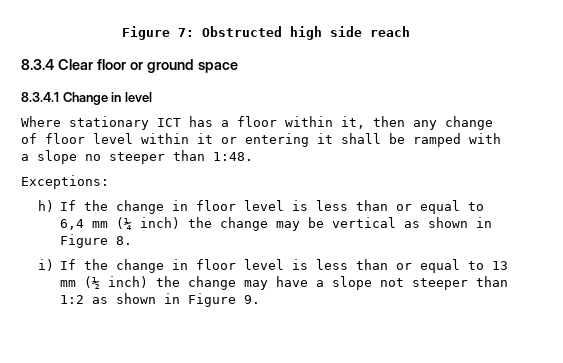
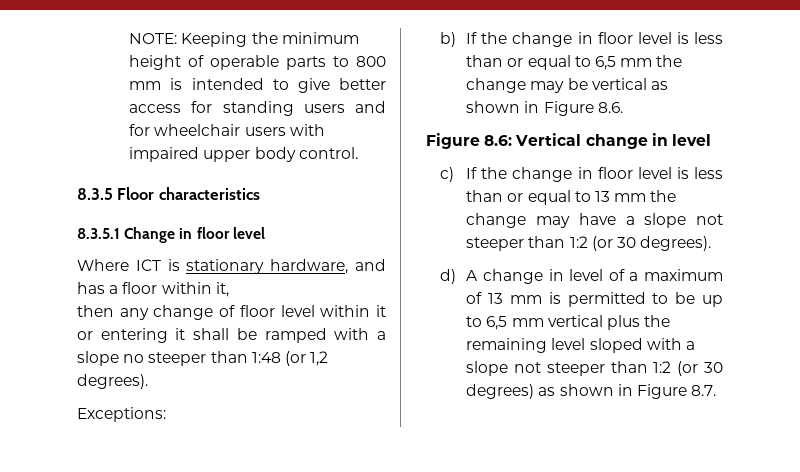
[122,26,410,40] [21,59,238,73] [21,92,59,102] Figure 7: Obstructed high side reach // 8.3.4 Clear floor or ground space // 8.3.4.1 -> [129,32,359,47] [129,55,386,70] [129,78,386,93] [129,101,386,116] [129,124,325,136] [129,147,358,162] [77,187,260,200] [77,228,120,239] NOTE: Keeping the minimum height of operable parts to 800 mm is intended to give better access for standing users and for wheelchair users with impaired upper body control. // 8.3.5 Floor characteristics // 8.3.5.1
(122, 97) none -> [196,227,230,239] floor
[69,116,181,130] stationary ICT -> [135,259,386,274] ICT is stationary hardware, and
(365, 122) none -> (229, 289) //
[213,152,253,161] 1:48. -> [251,351,329,366] [77,374,148,389] 1:48 (or 1,2 degrees).
[37,200,54,212] h) -> [440,32,457,47] b)
[60,217,181,230] 6,4 mm (¼ inch) -> [594,56,653,70] 6,5 mm
[116,236,133,245] [37,259,54,271] 8. // i) -> [597,102,623,113] [426,133,711,149] [440,167,455,182] 8.6. // Figure 8.6: Vertical change in level // c)
[84,276,149,289] (½ inch) -> (647, 197) none
[92,293,261,307] as shown in Figure 9. -> [591,236,712,251] [440,269,723,284] [466,292,723,307] [466,315,671,330] [466,338,695,353] [466,361,723,376] [466,384,717,399] (or 30 degrees). // d) A change in level of a maximum of 13 mm is permitted to be up to 6,5 mm vertical plus the remaining level sloped with a slope not steeper than 1:2 (or 30 degrees) as shown in Figure 8.7.

